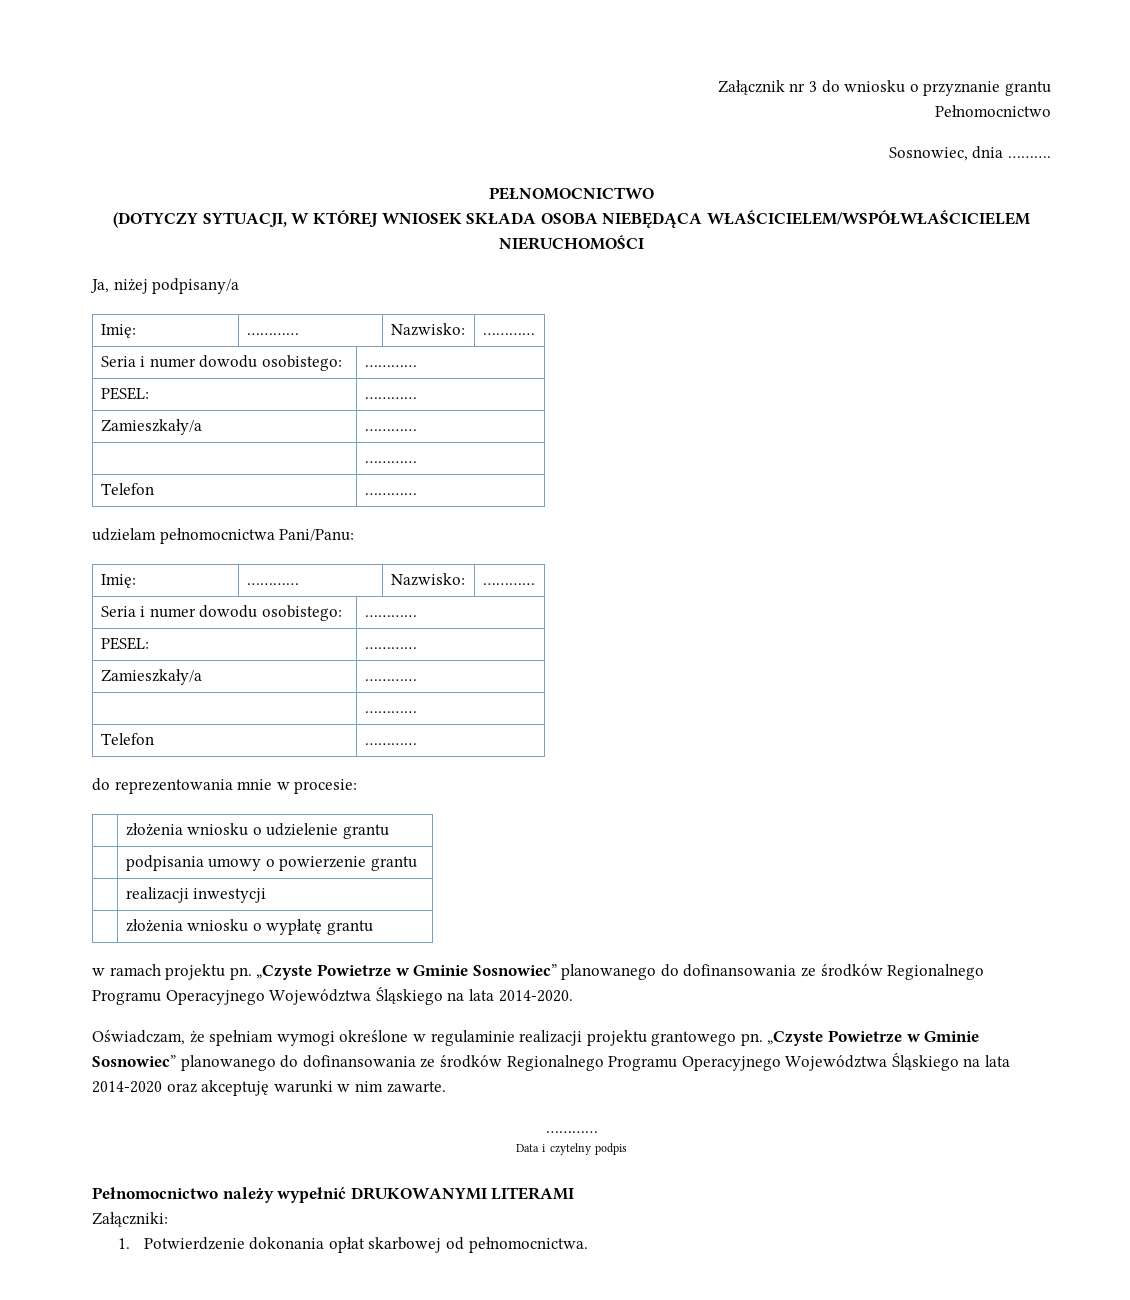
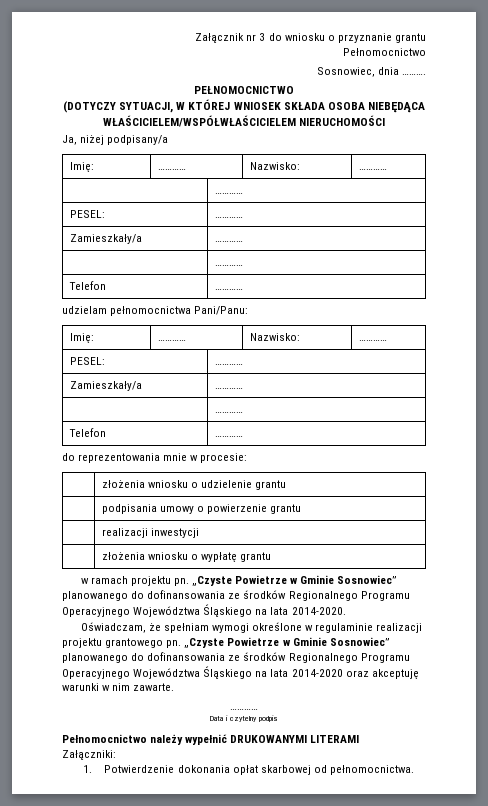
[100,355,342,371] Seria i numer dowodu osobistego: -> (388, 169) none
[100,605,342,621] [364,615,417,617] // Seria i numer dowodu osobistego: | ………… -> (388, 340) none

